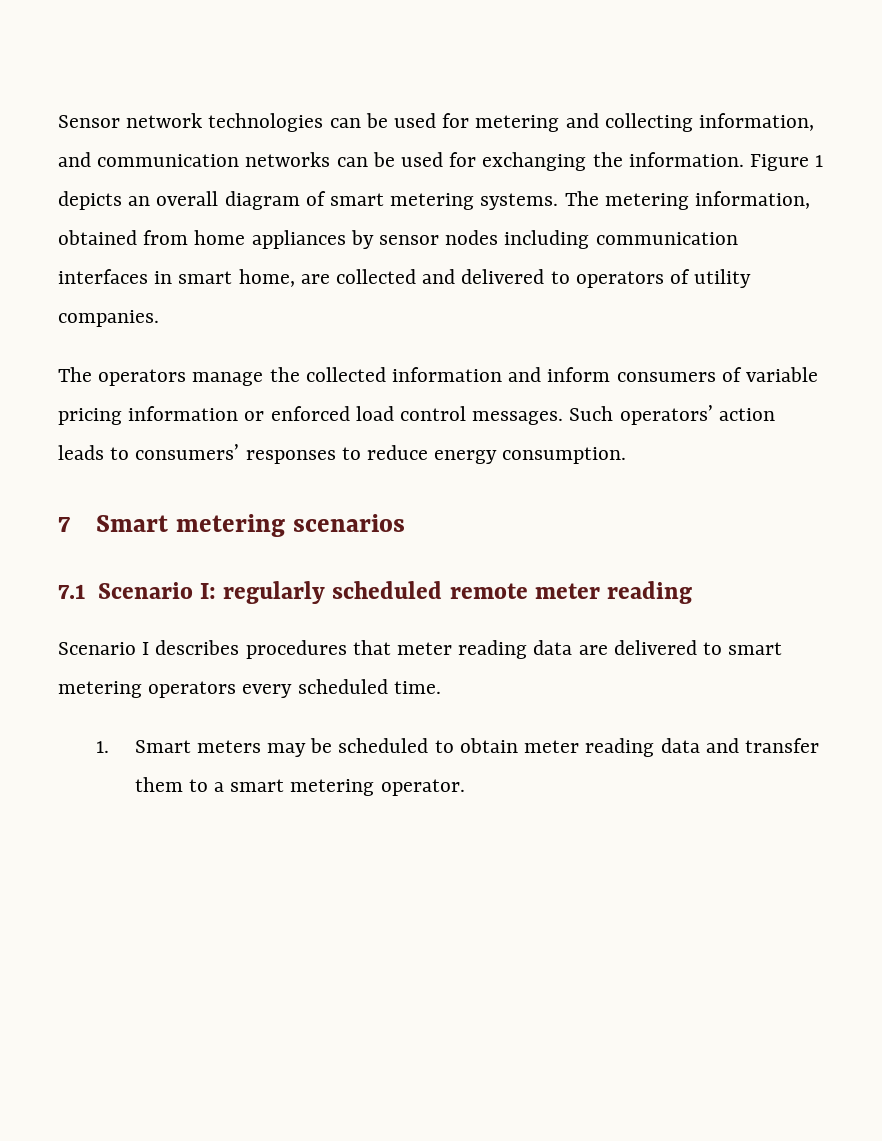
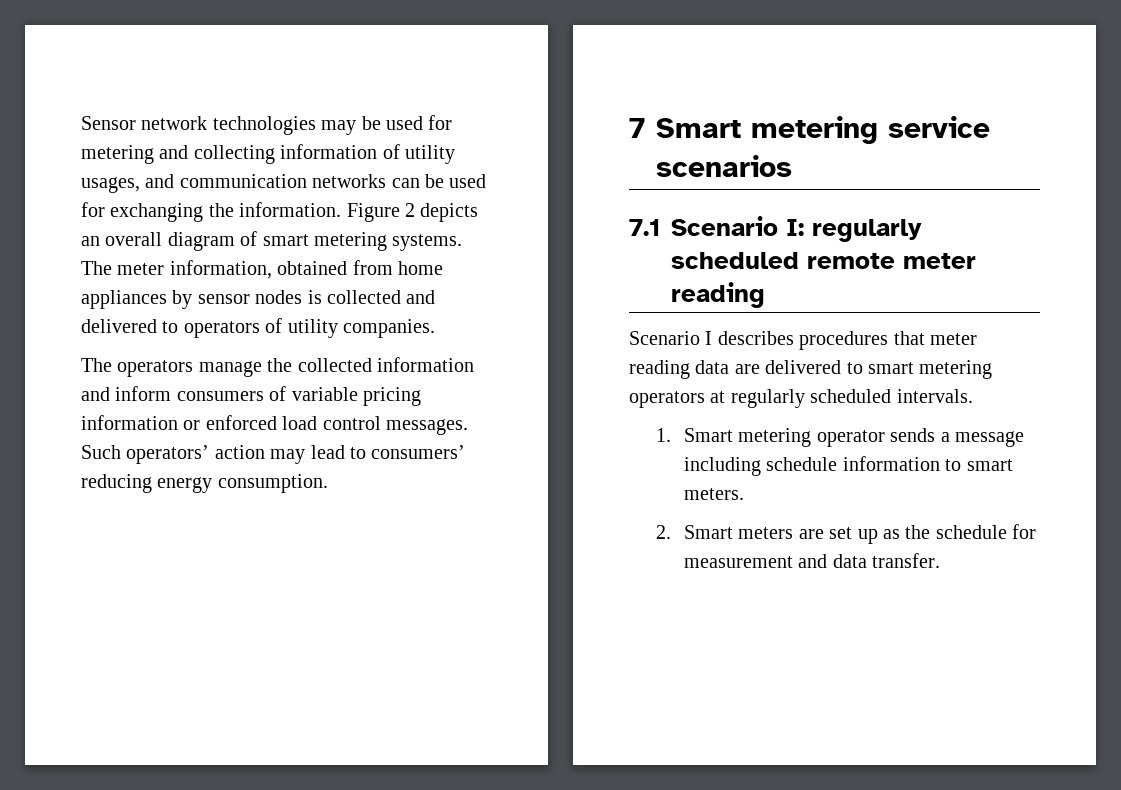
[329,118,361,128] can -> [321,120,357,135] may
[699,113,815,131] information, -> [280,144,455,164] [81,177,140,193] information of utility usages,
[815,155,824,167] 1 -> [405,203,415,217] 2
[604,193,689,210] metering -> [117,263,165,275] meter
[504,230,738,249] [58,269,330,287] including communication interfaces in smart home, are -> [307,290,322,304] is
[58,444,429,464] leads to consumers’ responses to reduce -> [270,445,466,464] [81,474,152,493] may lead to consumers’ reducing
(286, 525) none -> [888,116,991,138] service
[242,679,441,698] [96,738,819,757] [134,777,465,796] every scheduled time. // 1. Smart meters may be scheduled to obtain meter reading data and transfer them to a smart metering operator. -> [710,389,973,408] [656,428,1024,447] [683,456,1013,476] [683,488,744,500] [656,524,1037,544] [683,553,941,568] at regularly scheduled intervals. // 1. Smart metering operator sends a message including schedule information to smart meters. // 2. Smart meters are set up as the schedule for measurement and data transfer.

